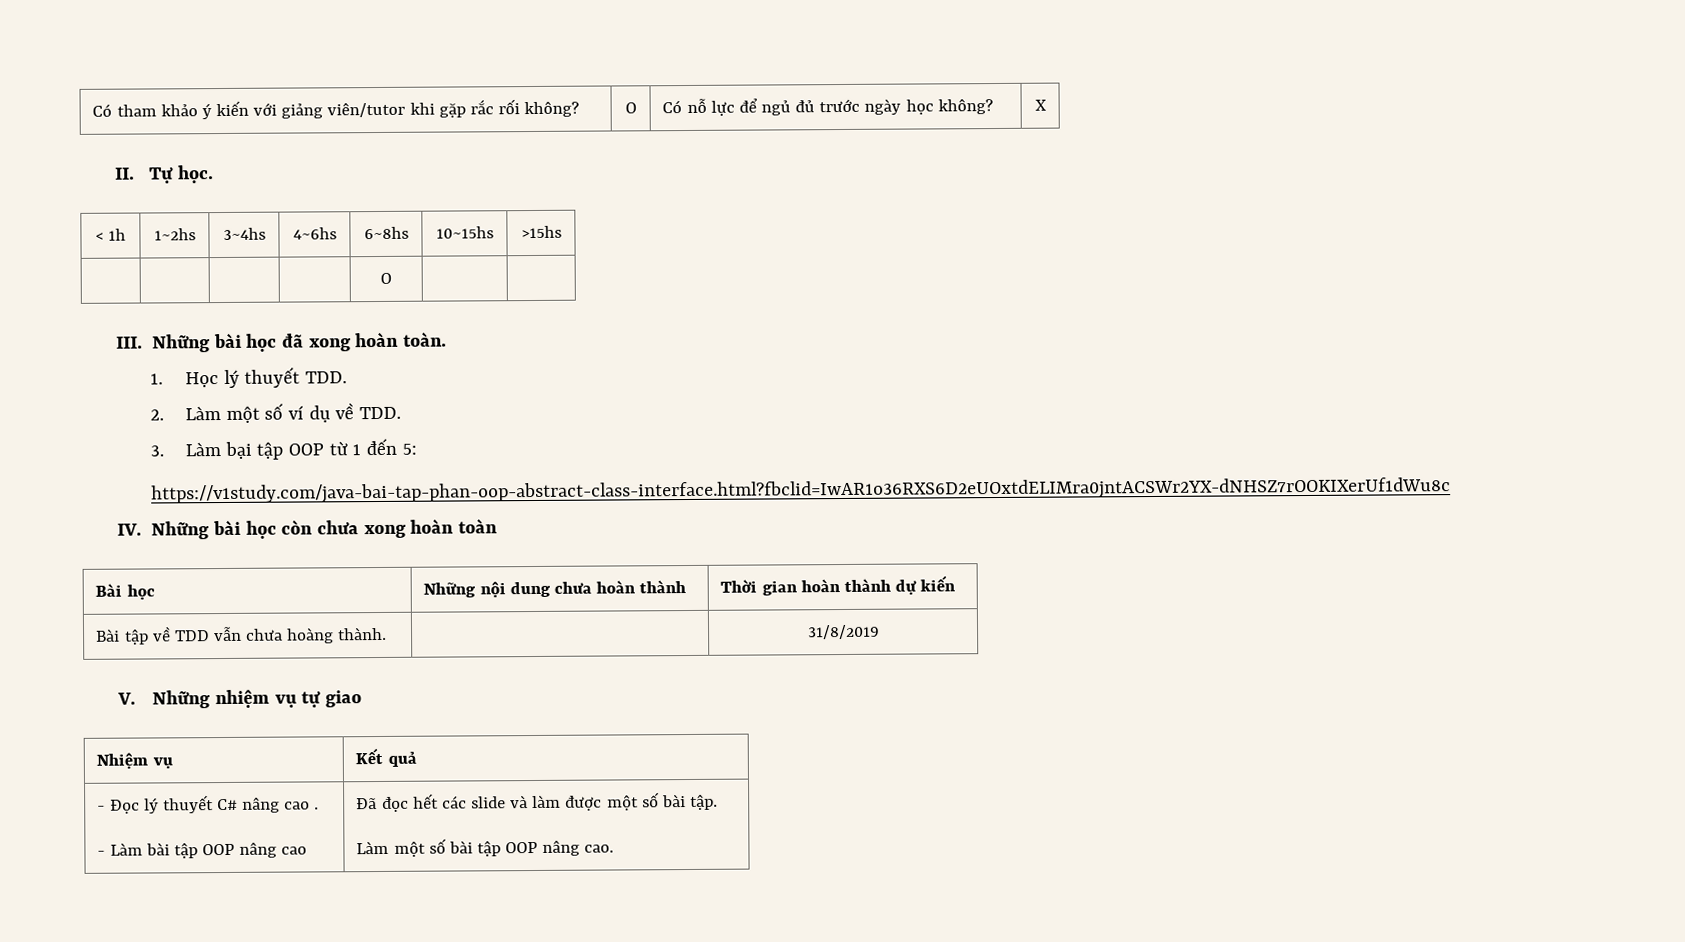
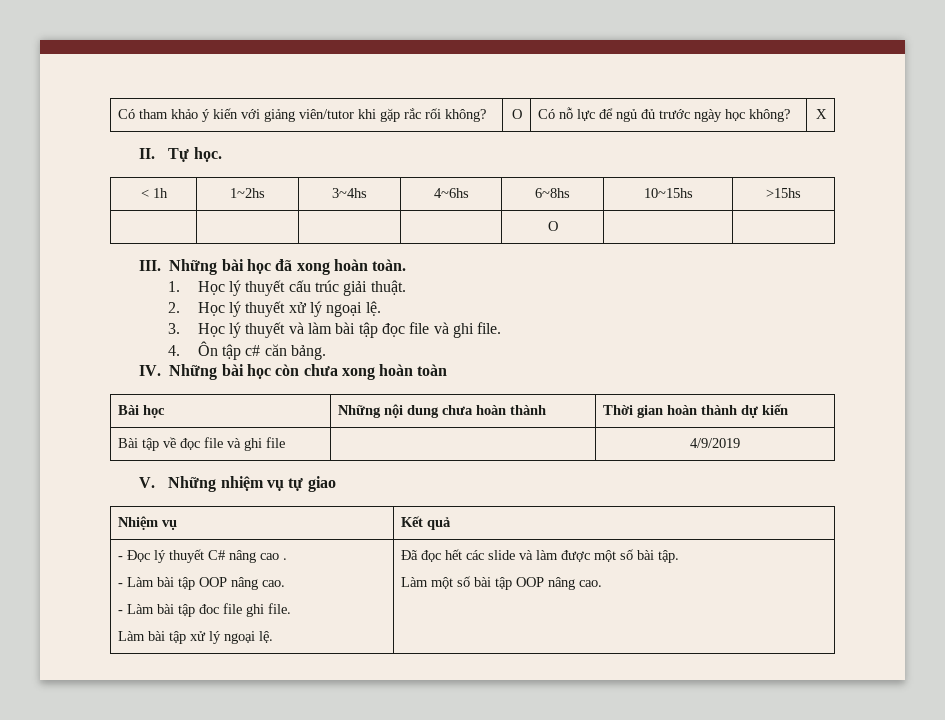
[304,371,347,384] [150,403,401,423] [150,438,417,460] [151,477,1452,505] TDD. // 2. Làm một số ví dụ về TDD. // 3. Làm bại tập OOP từ 1 đến 5: // https://v1study.com/java-bai-tap-phan-oop-abstract-class-interface.html?fbclid=IwAR1o36RXS6D2eUOxtdELIMra0jntACSWr2YX-dNHSZ7rOOKIXerUf1dWu8c -> [288,280,406,296] [168,301,381,317] [168,322,502,338] [168,341,327,360] cấu trúc giải thuật. // 2. Học lý thuyết xử lý ngoại lệ. // 3. Học lý thuyết và làm bài tập đọc file và ghi file. // 4. Ôn tập c# căn bảng.
[174,626,388,644] [806,624,880,640] TDD vẫn chưa hoàng thành. | | 31/8/2019 -> [180,437,286,451] [690,438,740,448] đọc file và ghi file | | 4/9/2019
[281,846,308,855] cao -> [262,580,286,587] [118,603,292,617] [118,631,274,644] cao. // - Làm bài tập đoc file ghi file. // Làm bài tập xử lý ngoại lệ.

